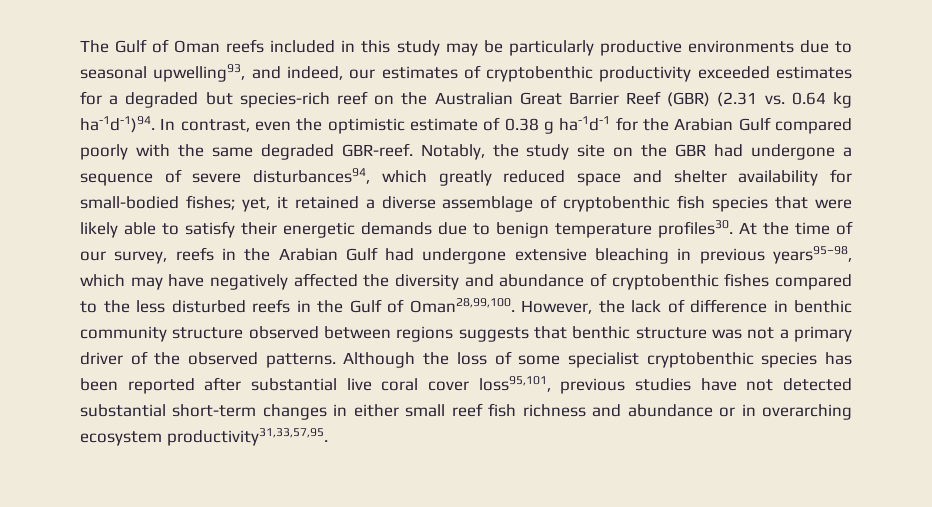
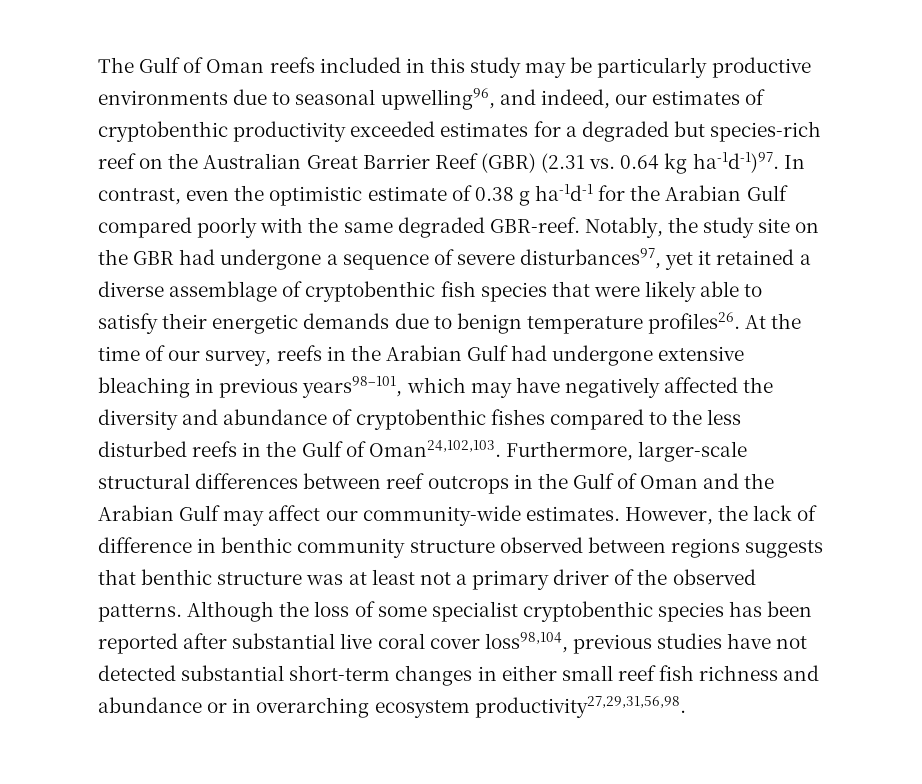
[153,64,246,82] upwelling93, -> [380,88,495,110] upwelling96,
[80,116,155,133] ha-1d-1)94. -> [692,152,779,173] ha-1d-1)97.
[253,168,853,186] [80,195,270,212] disturbances94, which greatly reduced space and shelter availability for small-bodied fishes; yet, -> [520,248,694,270] disturbances97, yet
[658,220,733,238] profiles30. -> [648,312,741,334] profiles26.
[772,246,852,264] years95–98, -> [302,376,403,398] years98–101,
[409,298,515,313] Oman28,99,100. -> [368,440,748,462] [98,473,775,494] [98,505,620,526] Oman24,102,103. Furthermore, larger-scale structural differences between reef outcrops in the Gulf of Oman and the Arabian Gulf may affect our community-wide estimates.
(742, 334) none -> [348,569,415,585] at least
[478,376,551,392] loss95,101, -> [484,632,568,653] loss98,104,
[166,428,328,446] productivity31,33,57,95. -> [474,696,686,718] productivity27,29,31,56,98.

